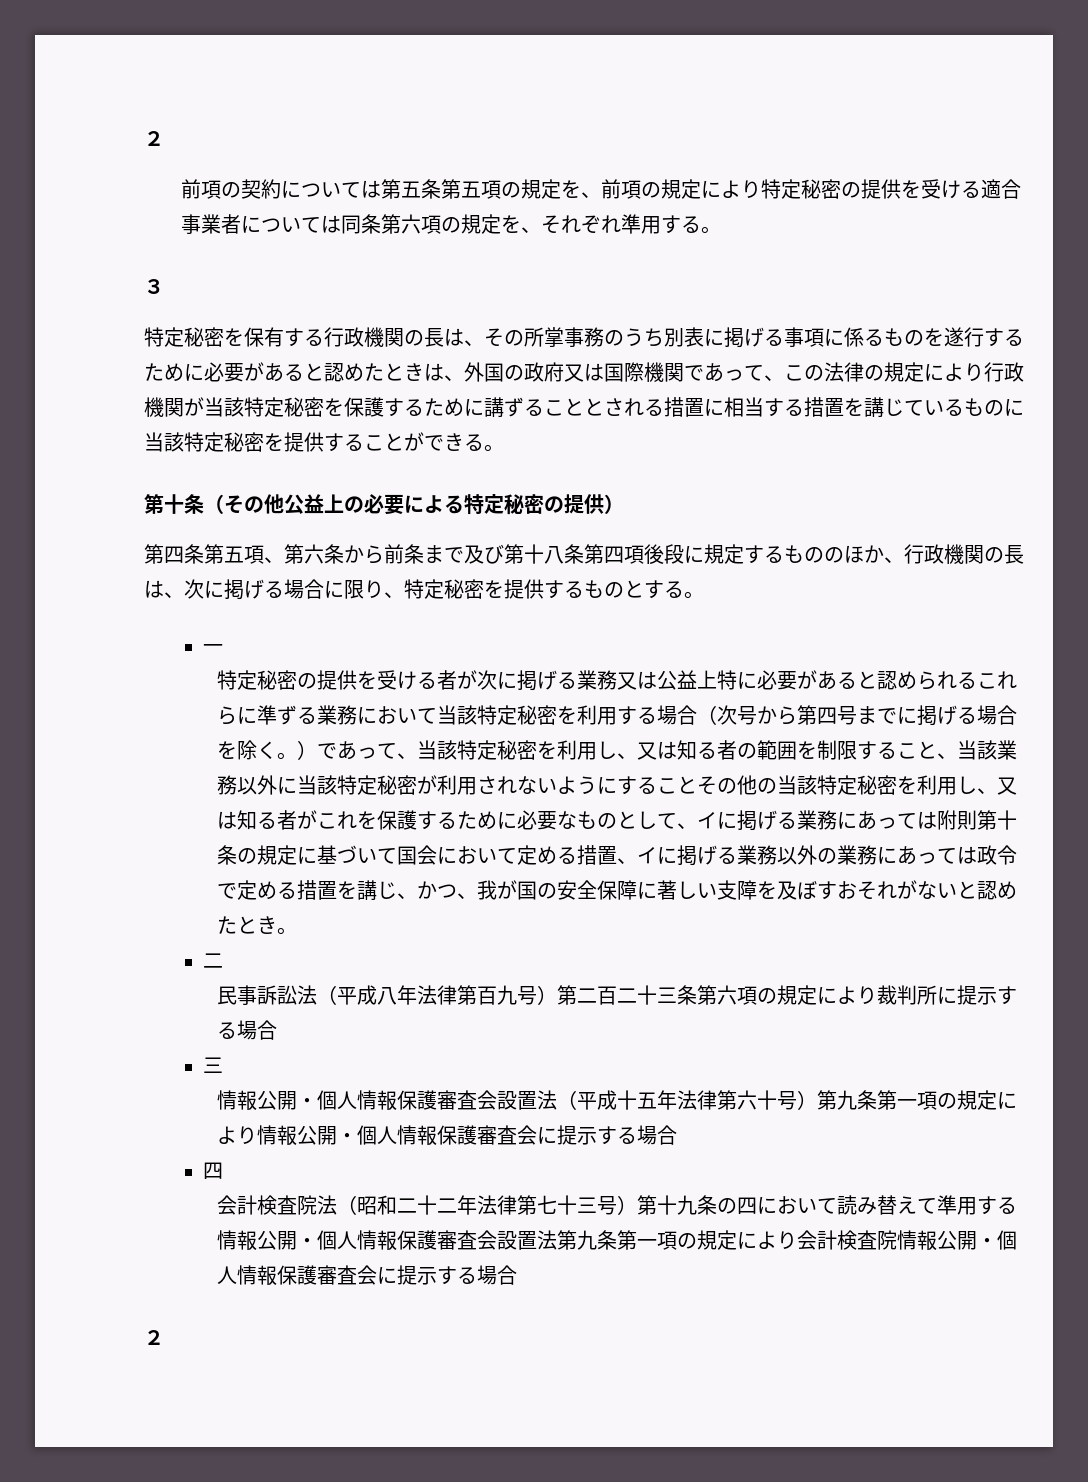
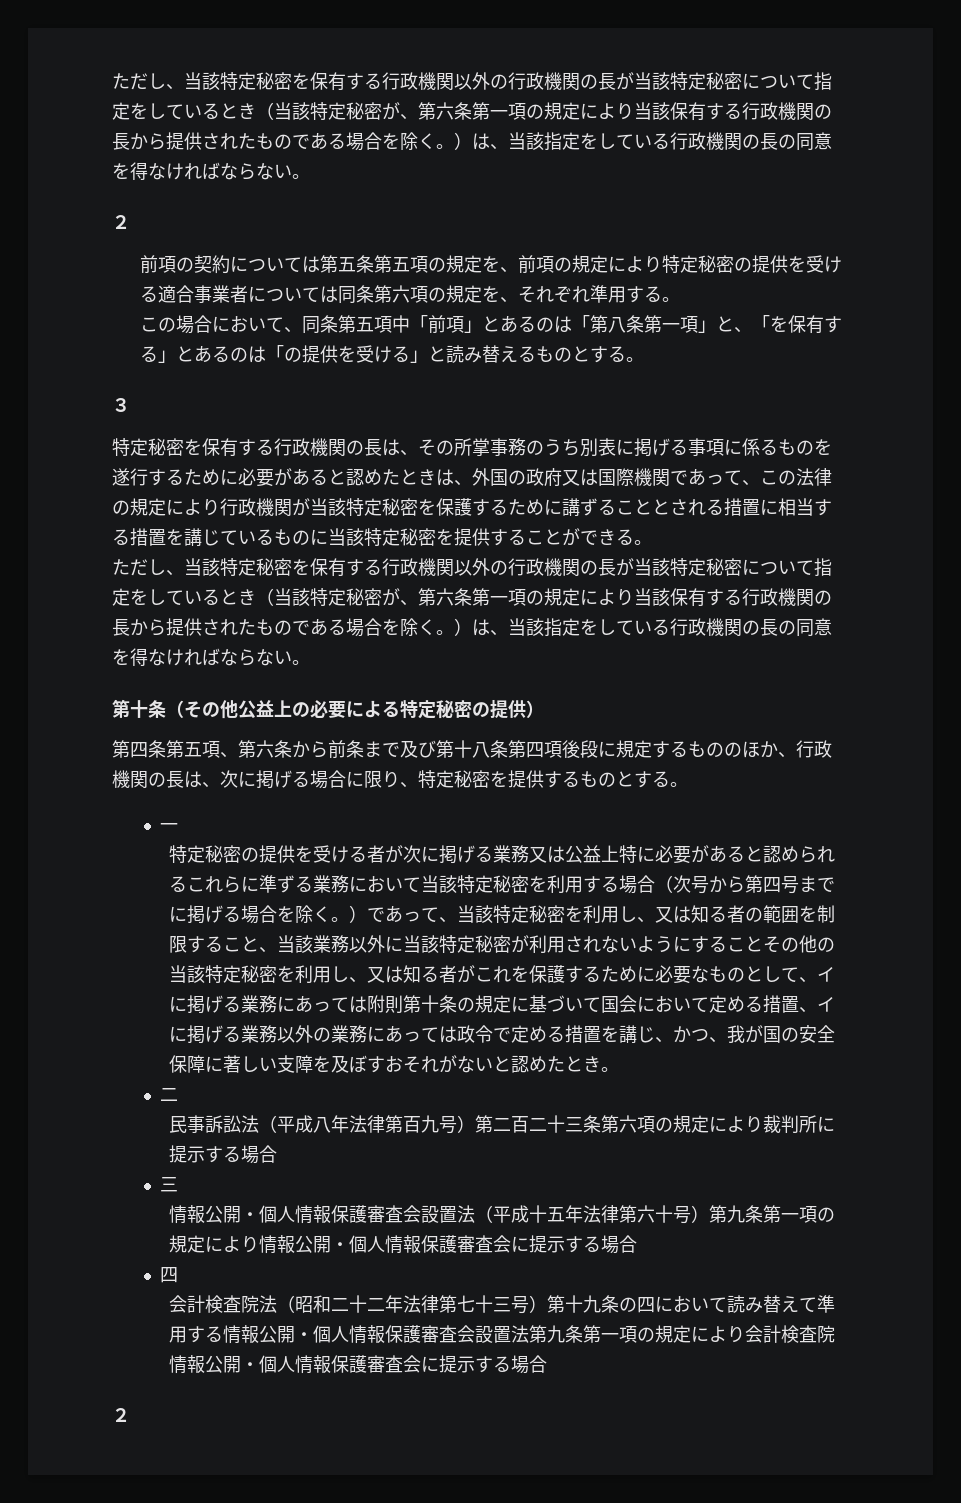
(144, 138) none -> [112,72,832,91] [112,102,832,121] [112,132,832,151] [112,162,310,180] ただし、当該特定秘密を保有する行政機関以外の行政機関の長が当該特定秘密について指定をしているとき（当該特定秘密が、第六条第一項の規定により当該保有する行政機関の長から提供されたものである場合を除く。）は、当該指定をしている行政機関の長の同意を得なければならない。 //
(721, 230) none -> [140,315,843,334] [140,345,645,363] // この場合において、同条第五項中「前項」とあるのは「第八条第一項」と、「を保有する」とあるのは「の提供を受ける」と読み替えるものとする。
(504, 448) none -> [112,558,832,577] [112,588,832,607] [112,618,832,637] [112,648,310,666] // ただし、当該特定秘密を保有する行政機関以外の行政機関の長が当該特定秘密について指定をしているとき（当該特定秘密が、第六条第一項の規定により当該保有する行政機関の長から提供されたものである場合を除く。）は、当該指定をしている行政機関の長の同意を得なければならない。

